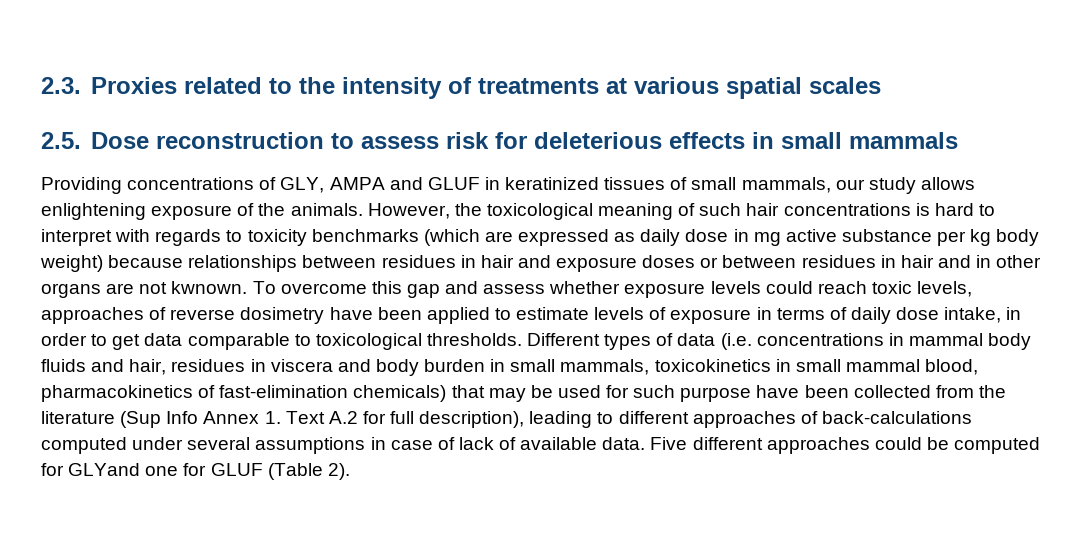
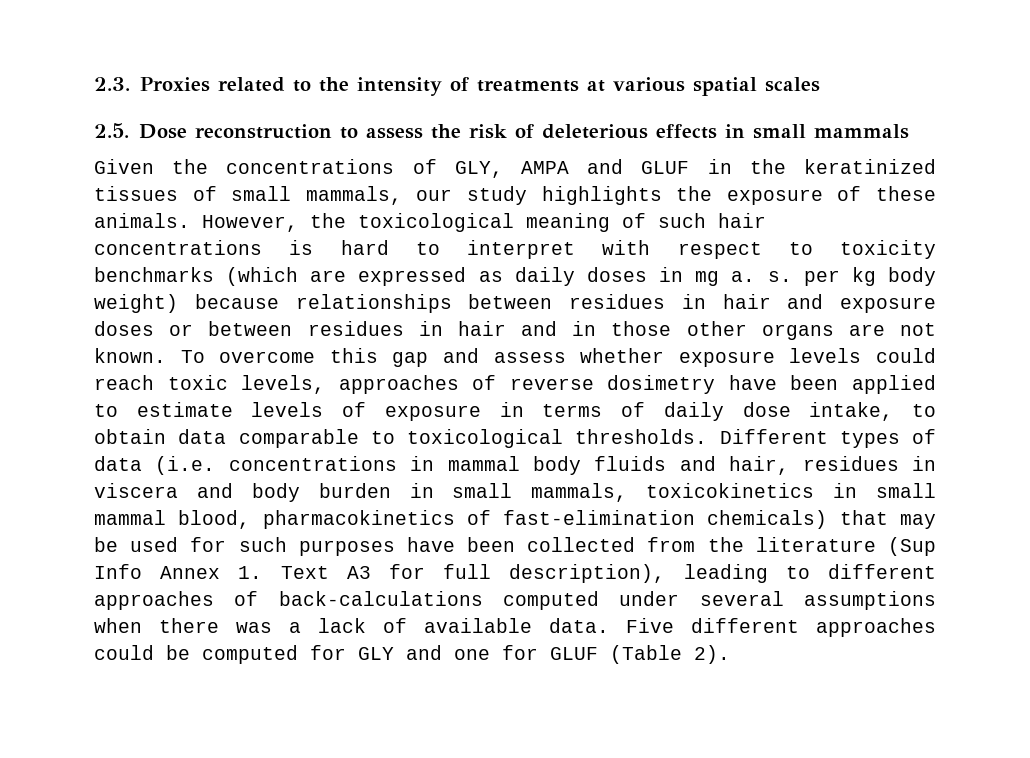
[445,132,527,149] risk for -> [430,124,534,139] the risk of
[41,177,122,194] Providing -> [94,159,209,174] Given the
(500, 183) none -> [749,159,786,174] the
[920,177,975,190] [41,203,146,220] allows enlightening -> [541,186,713,205] highlights the
[258,203,286,216] the -> [876,186,937,201] these
[155,229,222,246] regards -> [677,242,762,259] respect
[685,229,729,242] dose -> [586,267,647,282] doses
[785,229,932,242] active substance -> [731,271,792,282] a. s.
(992, 261) none -> [611,321,672,336] those
[171,281,248,294] kwnown. -> [94,348,166,363] known.
[1006,307,1022,320] [41,333,141,350] in order to get -> [912,404,937,417] [94,429,166,444] to obtain
[680,387,752,402] purpose -> [298,540,395,556] purposes
[328,411,358,424] A.2 -> [346,566,371,579] A3
[370,437,455,450] in case of -> [94,618,301,633] when there was a
[68,463,141,476] GLYand -> [358,645,442,660] GLY and

